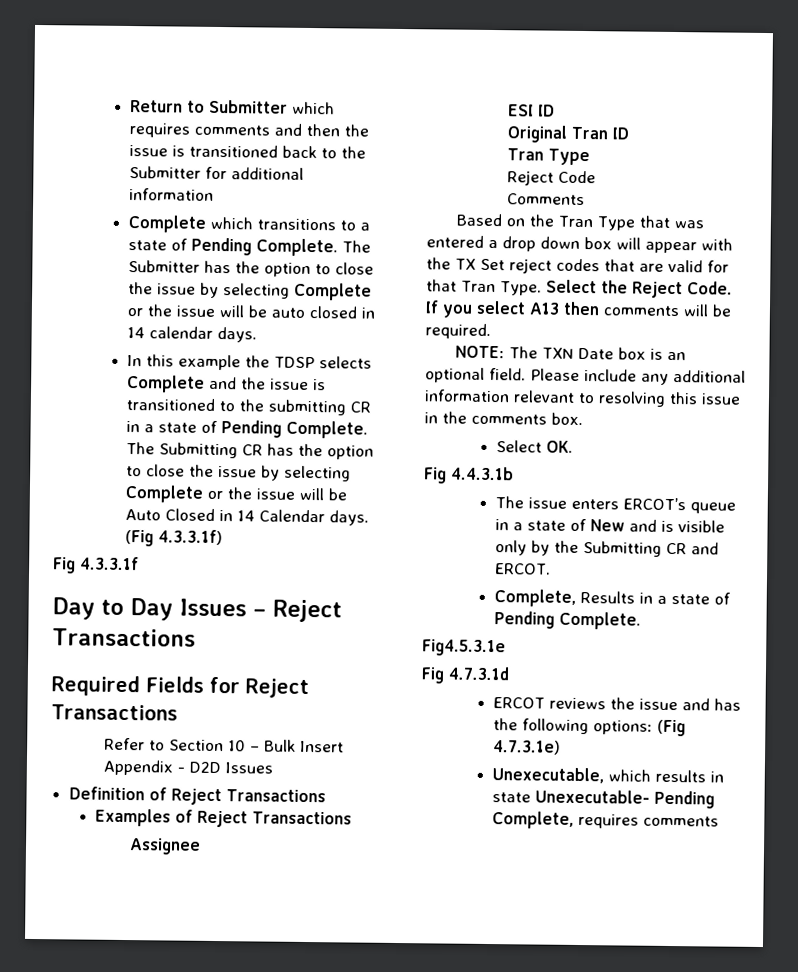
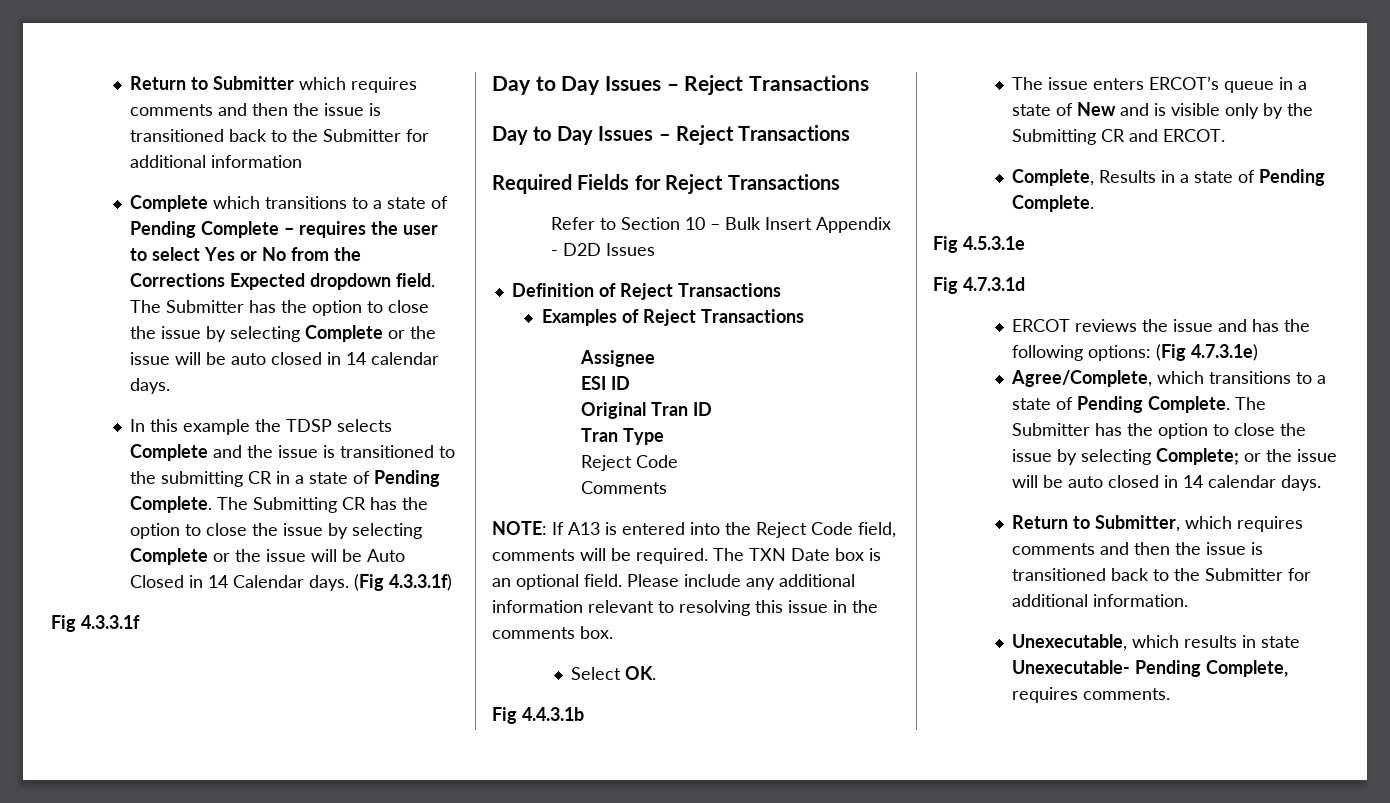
[255,238,338,257] Complete. -> [201,221,439,238] [130,247,362,261] [130,273,436,290] Complete – requires the user to select Yes or No from the Corrections Expected dropdown field.
(196, 637) none -> [492,125,851,145] // Day to Day Issues – Reject Transactions
[456,213,705,231] [426,235,733,254] [426,257,729,274] [426,279,733,299] [425,300,600,318] Based on the Tran Type that was entered a drop down box will appear with the TX Set reject codes that are valid for that Tran Type. Select the Reject Code. If you select A13 then -> [492,521,896,538] NOTE: If A13 is entered into the Reject Code field,
[455,345,506,359] // NOTE: -> (708, 556) none
[422,639,506,657] Fig4.5.3.1e -> [933,236,1025,253] Fig 4.5.3.1e
(561, 747) none -> [1011,370,1327,387] [1012,396,1267,413] [1012,423,1307,439] [1012,448,1338,465] [1012,475,1322,491] [1012,515,1304,532] [1012,542,1264,555] [1012,568,1312,581] [1012,594,1189,607] // Agree/Complete, which transitions to a state of Pending Complete. The Submitter has the option to close the issue by selecting Complete; or the issue will be auto closed in 14 calendar days. // Return to Submitter, which requires comments and then the issue is transitioned back to the Submitter for additional information.
[642,815,719,827] comments -> [1083,688,1171,700] comments.

